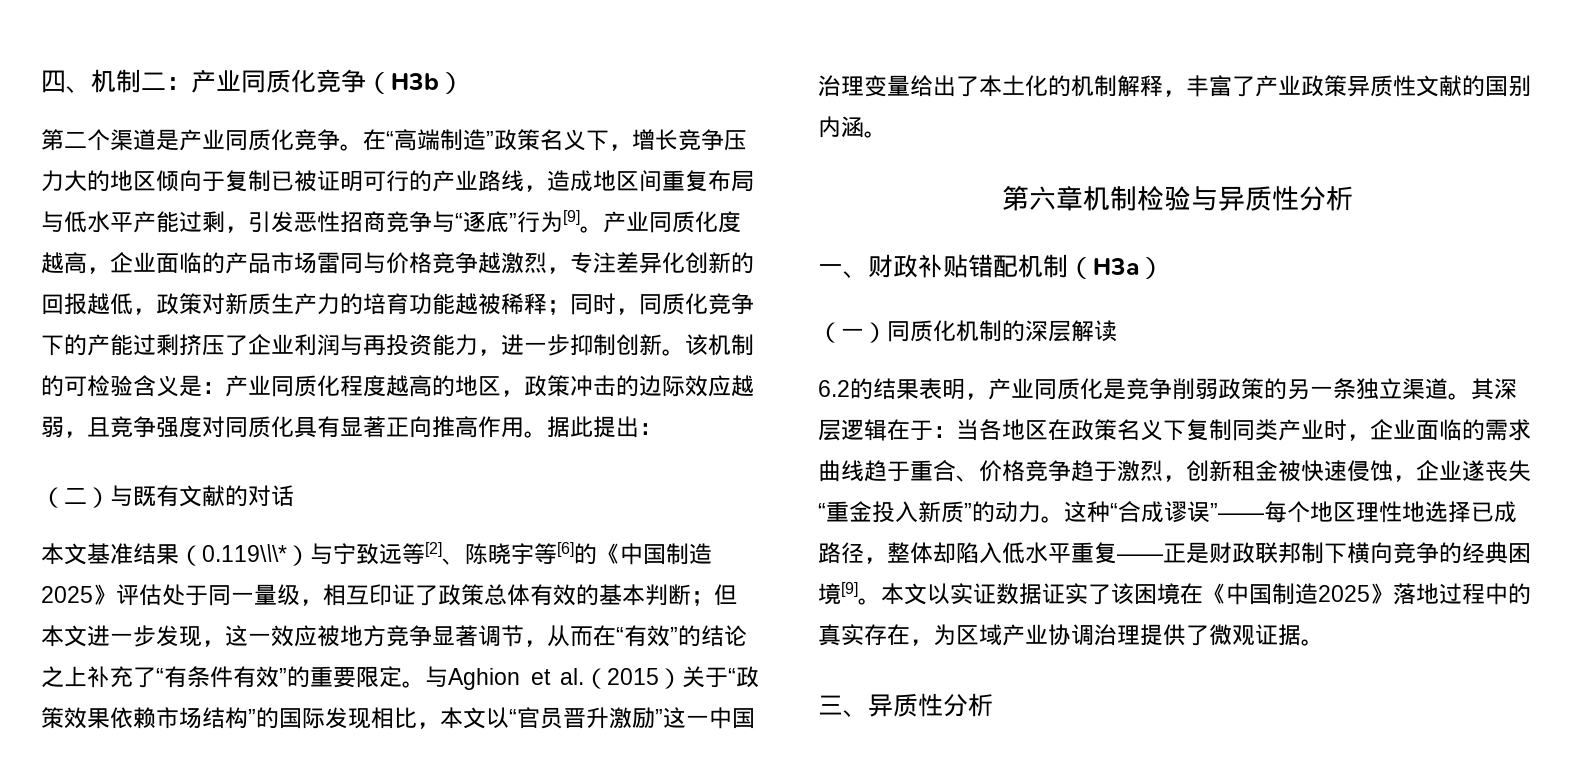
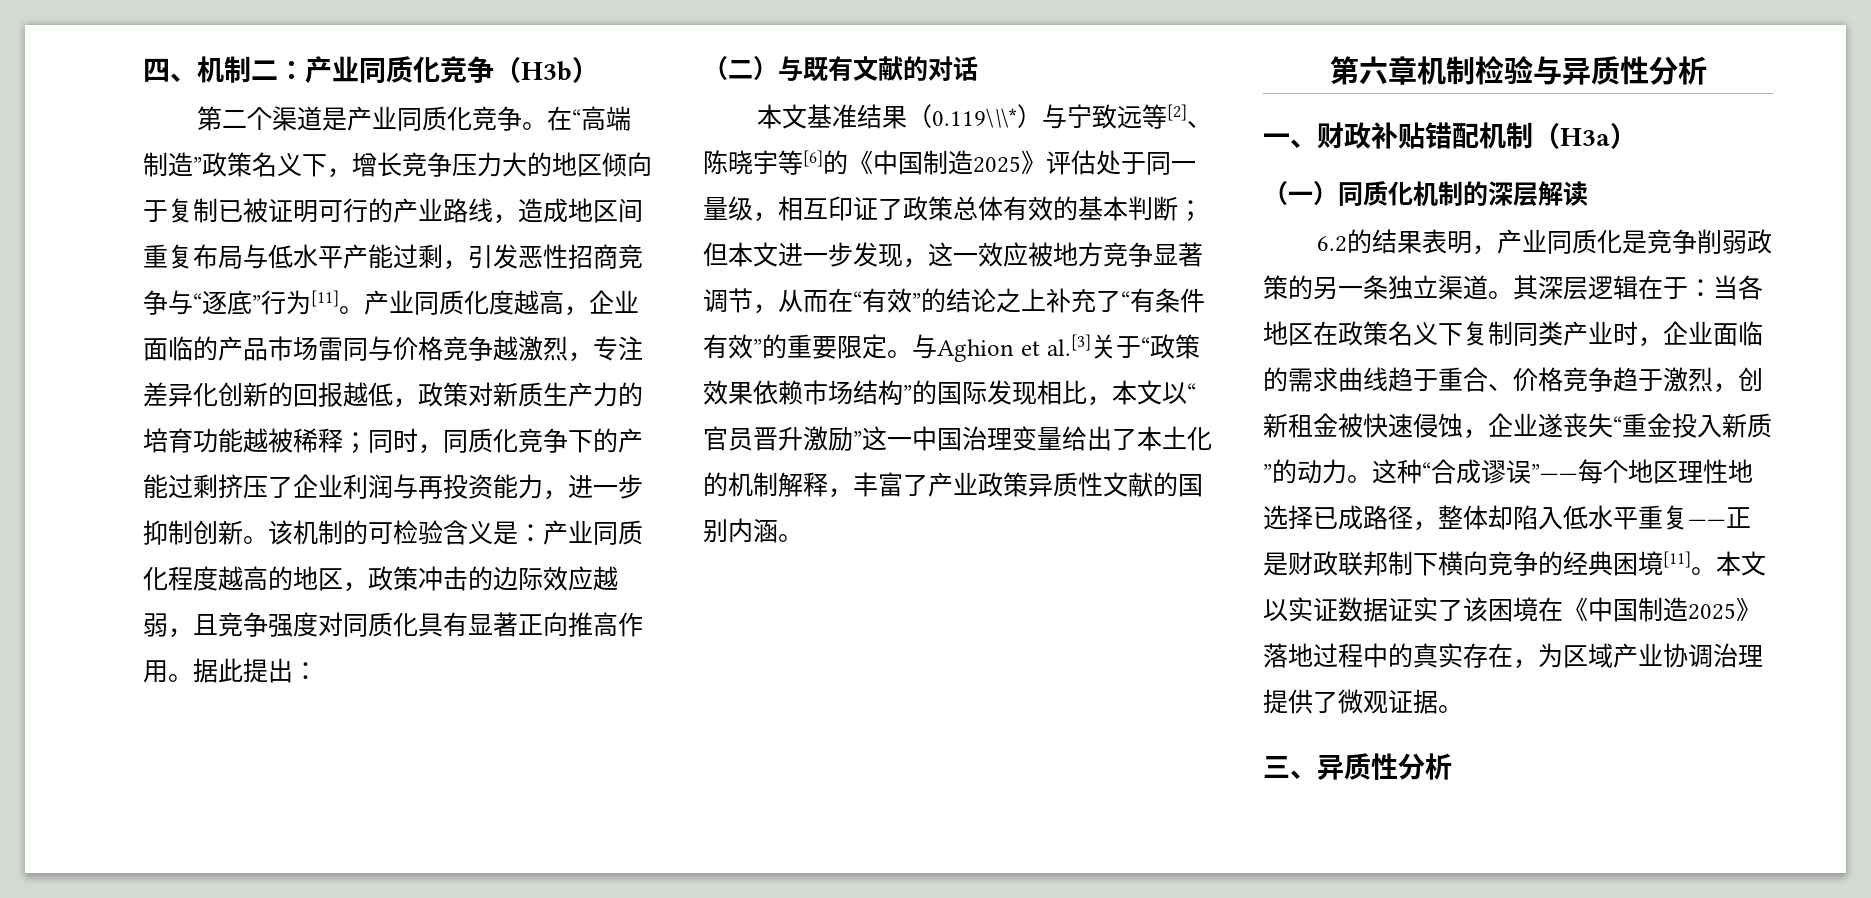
[563,210,580,225] [9] -> [311,290,339,307] [11]
[560,668,682,689] al.（2015） -> [1046,334,1091,356] al.[3]
[841,582,858,597] [9] -> [1663,551,1691,568] [11]

